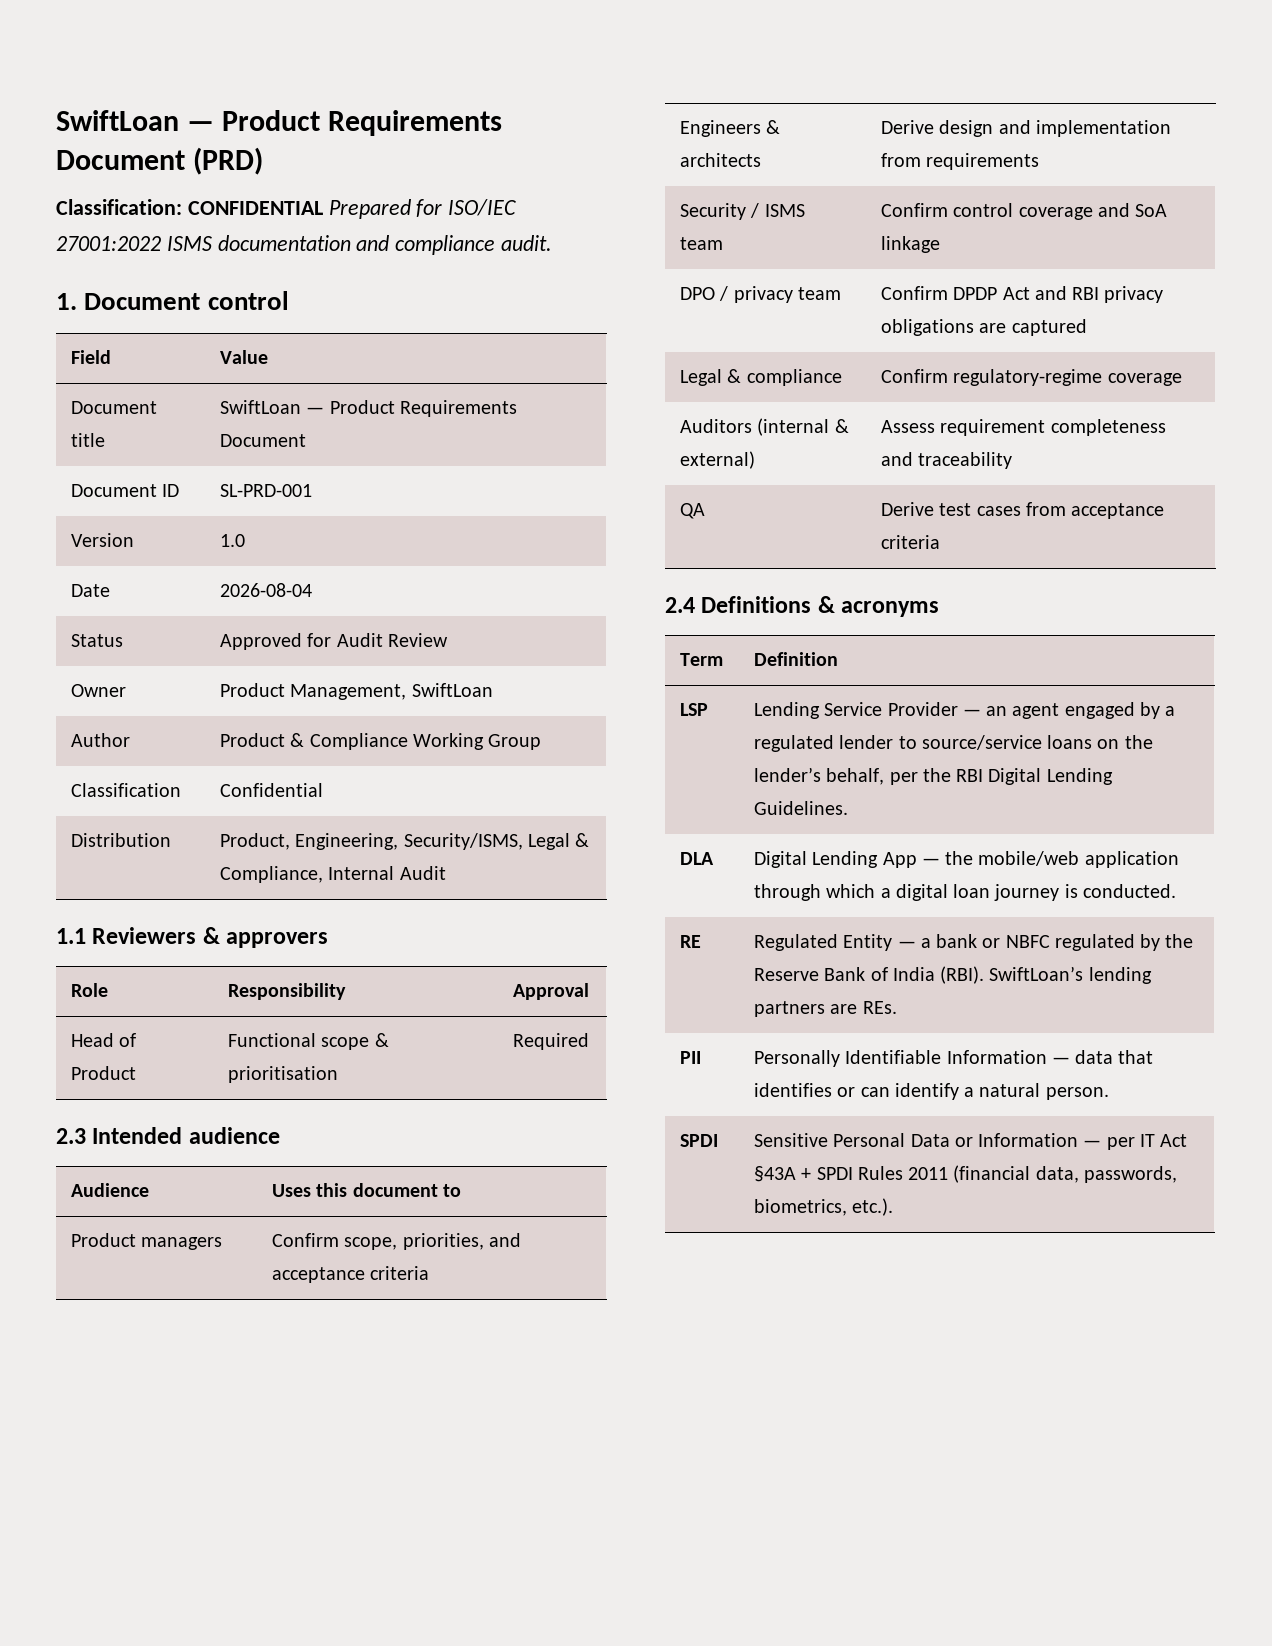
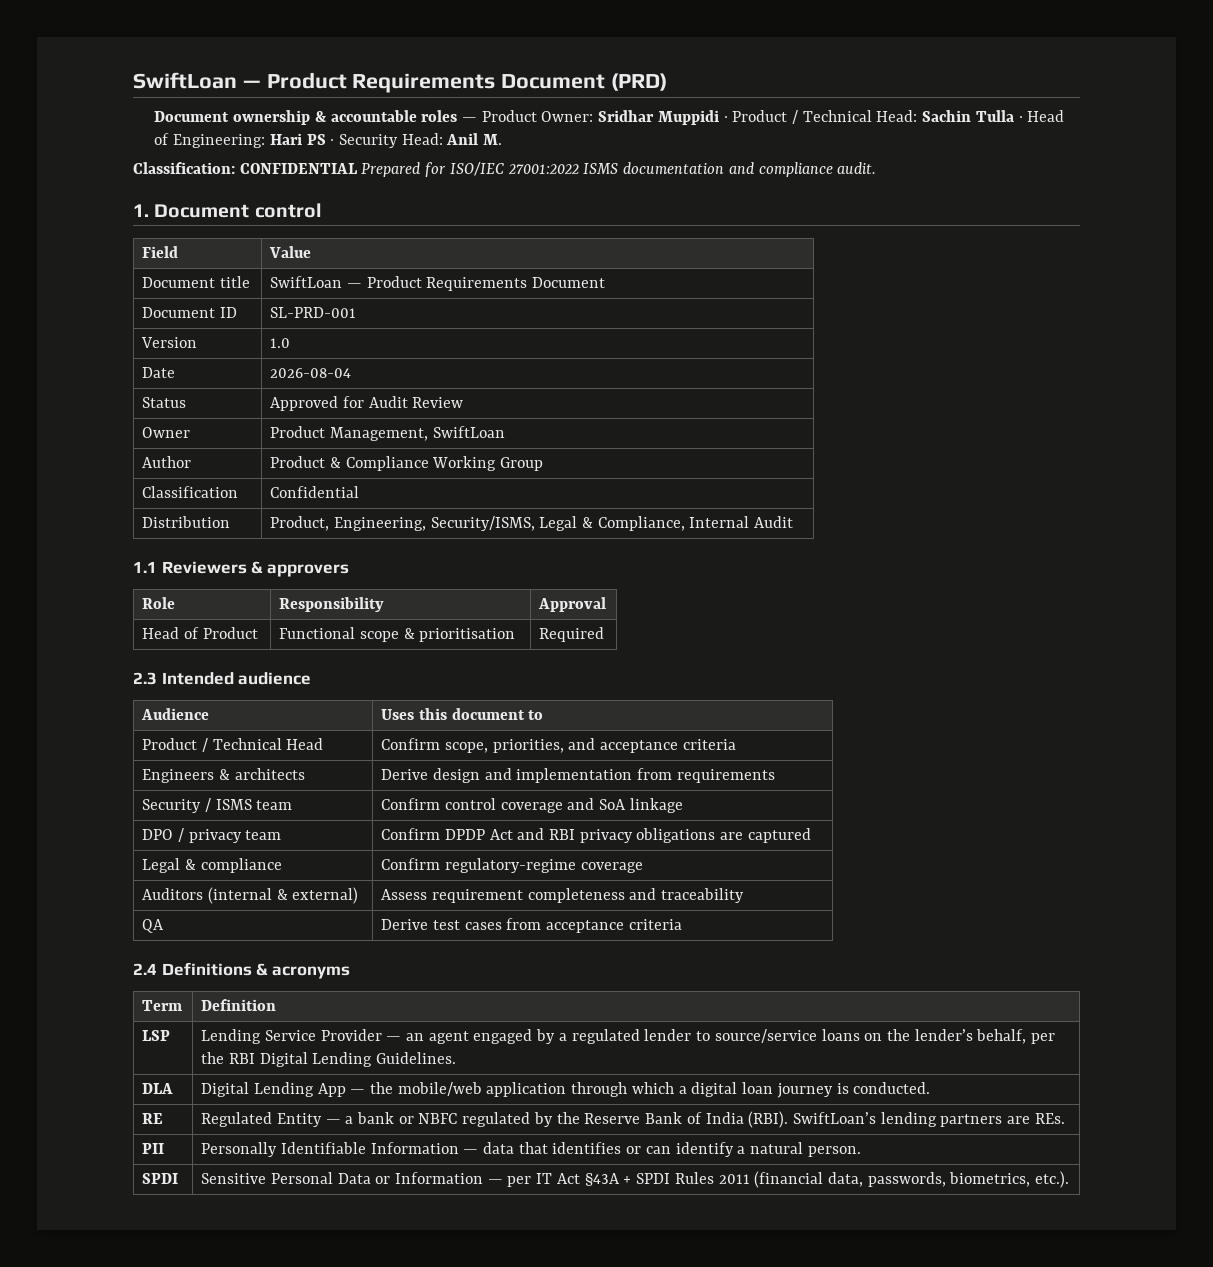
(264, 161) none -> [154,110,1065,125] [154,133,503,148] // Document ownership & accountable roles — Product Owner: Sridhar Muppidi · Product / Technical Head: Sachin Tulla · Head of Engineering: Hari PS · Security Head: Anil M.
[141,1237,223,1250] managers -> [201,738,324,752] / Technical Head

